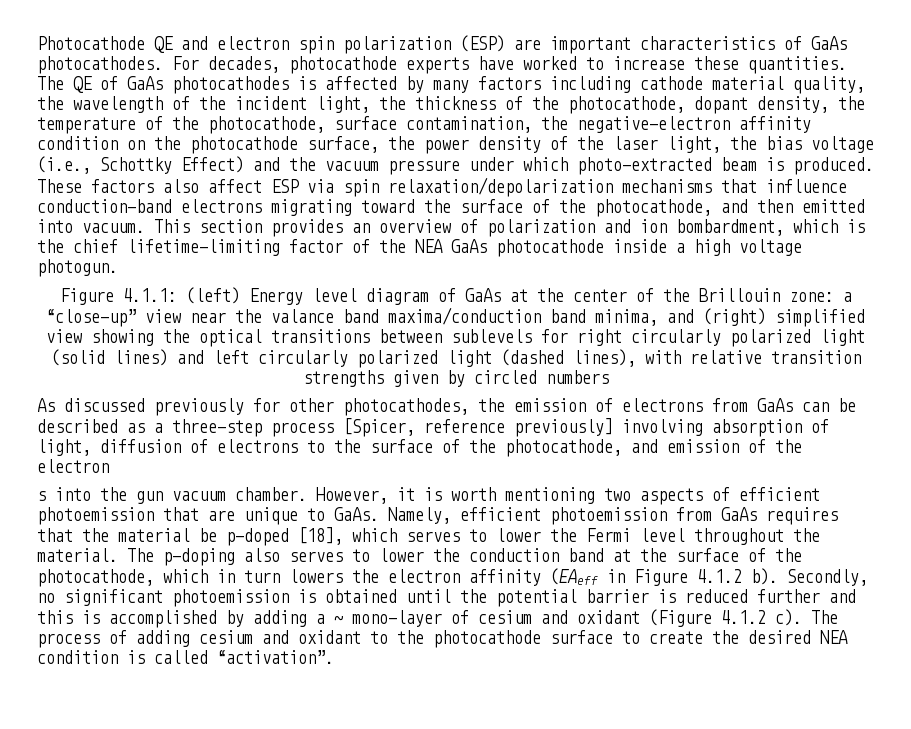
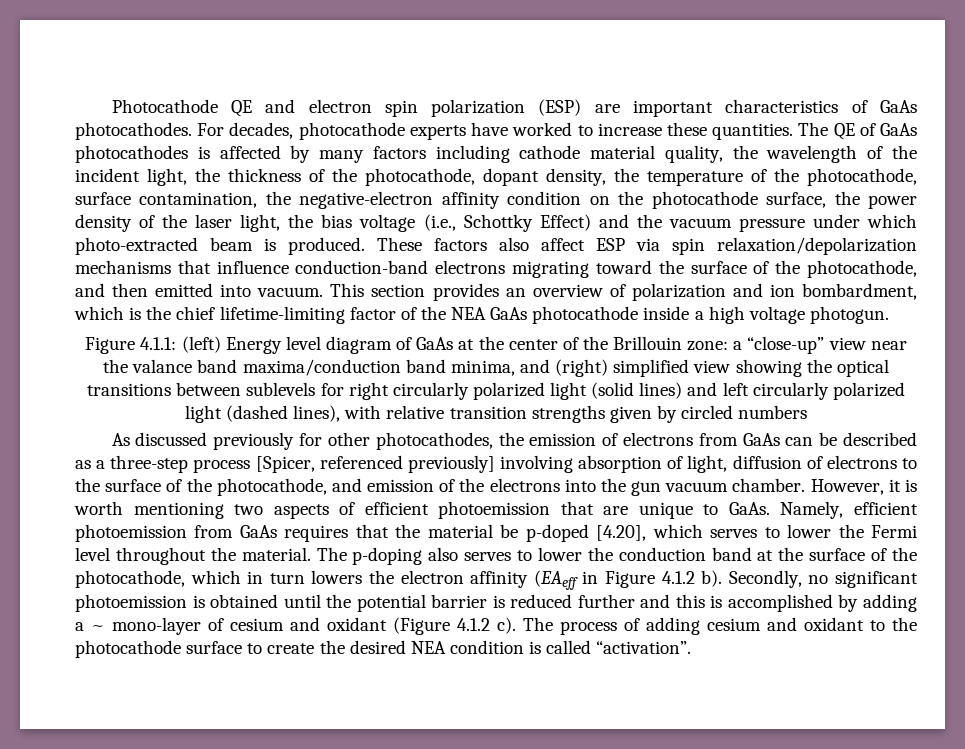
[424,419,505,433] reference -> [319,455,403,469] referenced
[37,459,109,473] [37,491,46,501] electron // s -> [489,478,560,492] electrons
[298,527,343,545] [18], -> [596,525,647,541] [4.20],

